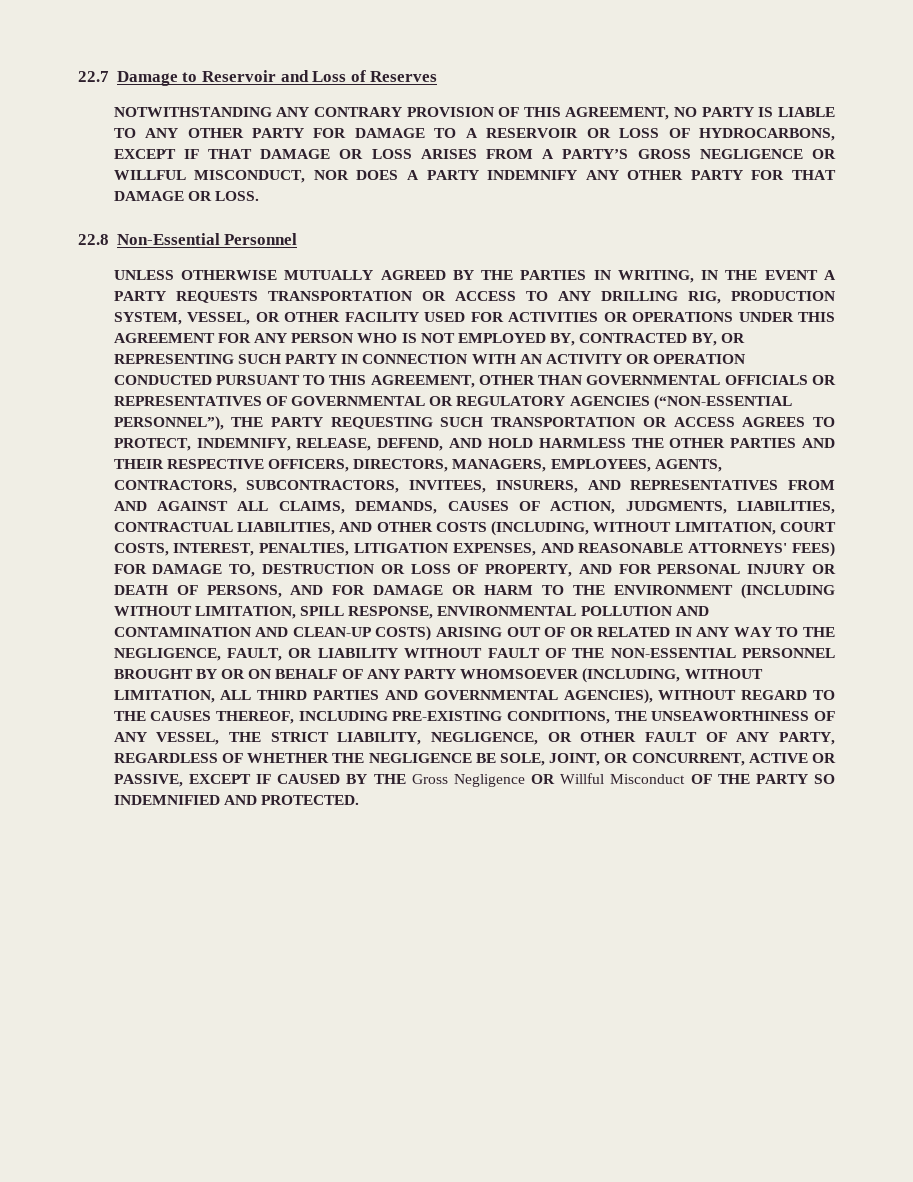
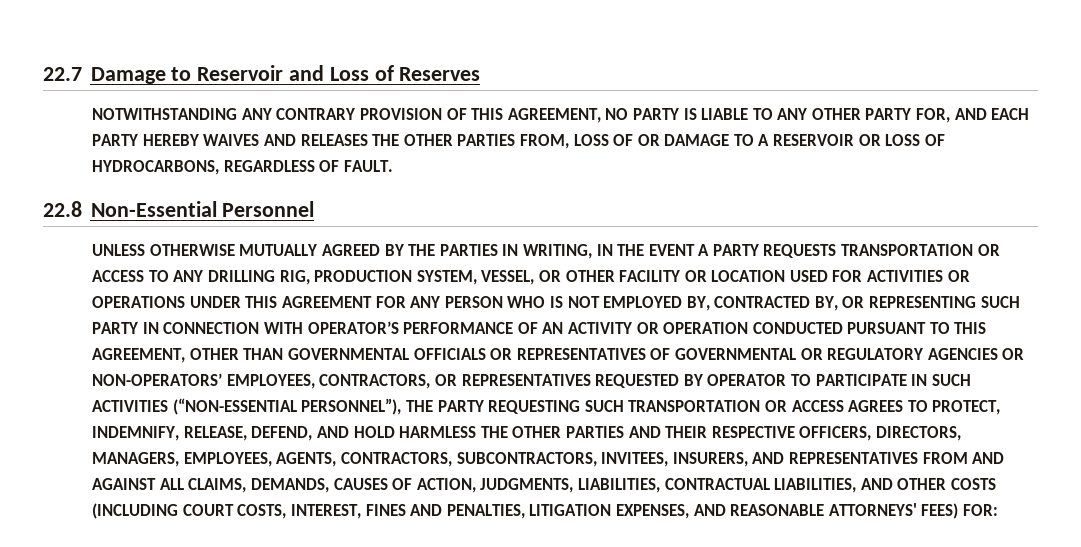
[313,128,347,138] FOR -> [916,108,1030,123] [92,134,660,149] FOR, AND EACH PARTY HEREBY WAIVES AND RELEASES THE OTHER PARTIES FROM, LOSS OF OR
[113,149,836,159] [113,170,837,183] [113,191,260,201] EXCEPT IF THAT DAMAGE OR LOSS ARISES FROM A PARTY’S GROSS NEGLIGENCE OR WILLFUL MISCONDUCT, NOR DOES A PARTY INDEMNIFY ANY OTHER PARTY FOR THAT DAMAGE OR LOSS. -> [223,160,393,172] REGARDLESS OF FAULT.
(419, 317) none -> [684,270,786,282] OR LOCATION
(516, 359) none -> [307,321,538,334] OPERATOR’S PERFORMANCE OF
(650, 401) none -> [1002,348,1025,360] [92,373,971,389] [92,400,169,412] OR NON-OPERATORS’ EMPLOYEES, CONTRACTORS, OR REPRESENTATIVES REQUESTED BY OPERATOR TO PARTICIPATE IN SUCH ACTIVITIES
[491,521,776,536] (INCLUDING, WITHOUT LIMITATION, -> [92,503,179,519] (INCLUDING
(255, 549) none -> [365,504,443,516] FINES AND
[113,564,836,577] [113,584,835,599] [113,606,709,619] [113,626,836,641] [113,648,835,661] [113,668,763,683] [113,689,835,704] [113,711,835,724] [113,732,835,745] [113,753,836,766] [113,773,835,787] [113,795,360,805] FOR DAMAGE TO, DESTRUCTION OR LOSS OF PROPERTY, AND FOR PERSONAL INJURY OR DEATH OF PERSONS, AND FOR DAMAGE OR HARM TO THE ENVIRONMENT (INCLUDING WITHOUT LIMITATION, SPILL RESPONSE, ENVIRONMENTAL POLLUTION AND CONTAMINATION AND CLEAN-UP COSTS) ARISING OUT OF OR RELATED IN ANY WAY TO THE NEGLIGENCE, FAULT, OR LIABILITY WITHOUT FAULT OF THE NON-ESSENTIAL PERSONNEL BROUGHT BY OR ON BEHALF OF ANY PARTY WHOMSOEVER (INCLUDING, WITHOUT LIMITATION, ALL THIRD PARTIES AND GOVERNMENTAL AGENCIES), WITHOUT REGARD TO THE CAUSES THEREOF, INCLUDING PRE-EXISTING CONDITIONS, THE UNSEAWORTHINESS OF ANY VESSEL, THE STRICT LIABILITY, NEGLIGENCE, OR OTHER FAULT OF ANY PARTY, REGARDLESS OF WHETHER THE NEGLIGENCE BE SOLE, JOINT, OR CONCURRENT, ACTIVE OR PASSIVE, EXCEPT IF CAUSED BY THE Gross Negligence OR Willful Misconduct OF THE PARTY SO INDEMNIFIED AND PROTECTED. -> [962,504,998,516] FOR:

